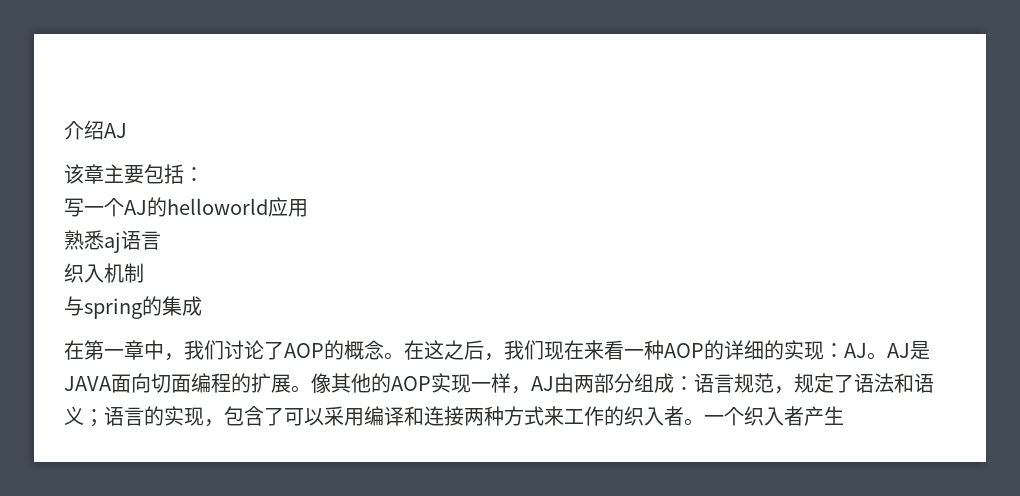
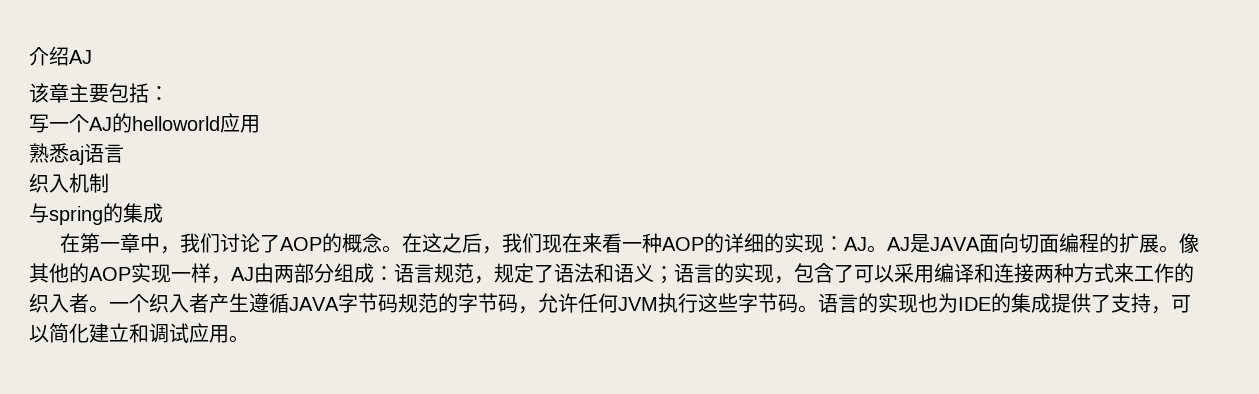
(844, 415) none -> [249,293,1191,314] [29,323,249,343] 遵循JAVA字节码规范的字节码，允许任何JVM执行这些字节码。语言的实现也为IDE的集成提供了支持，可以简化建立和调试应用。

